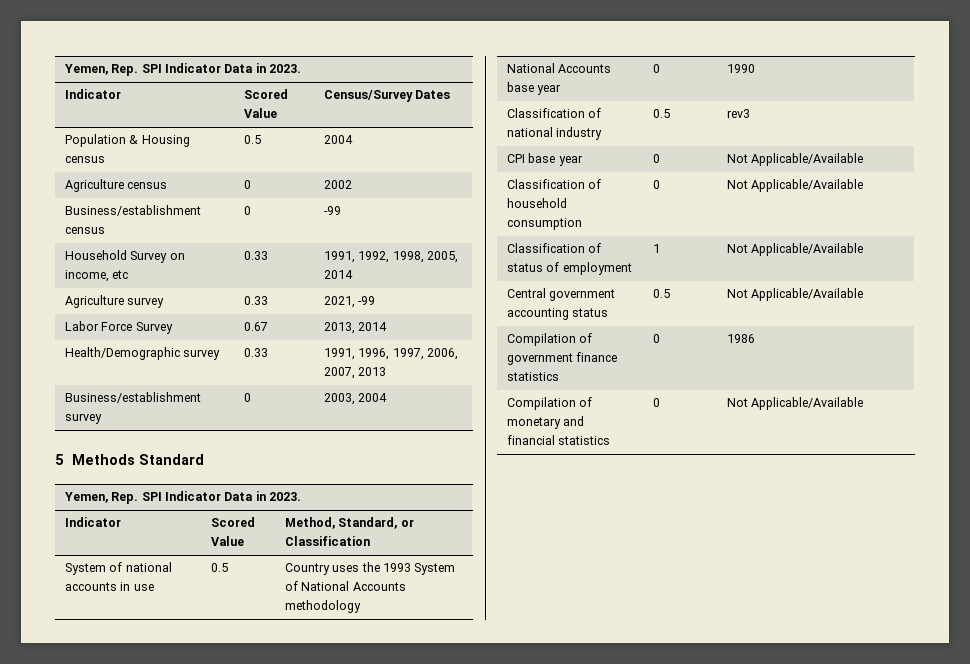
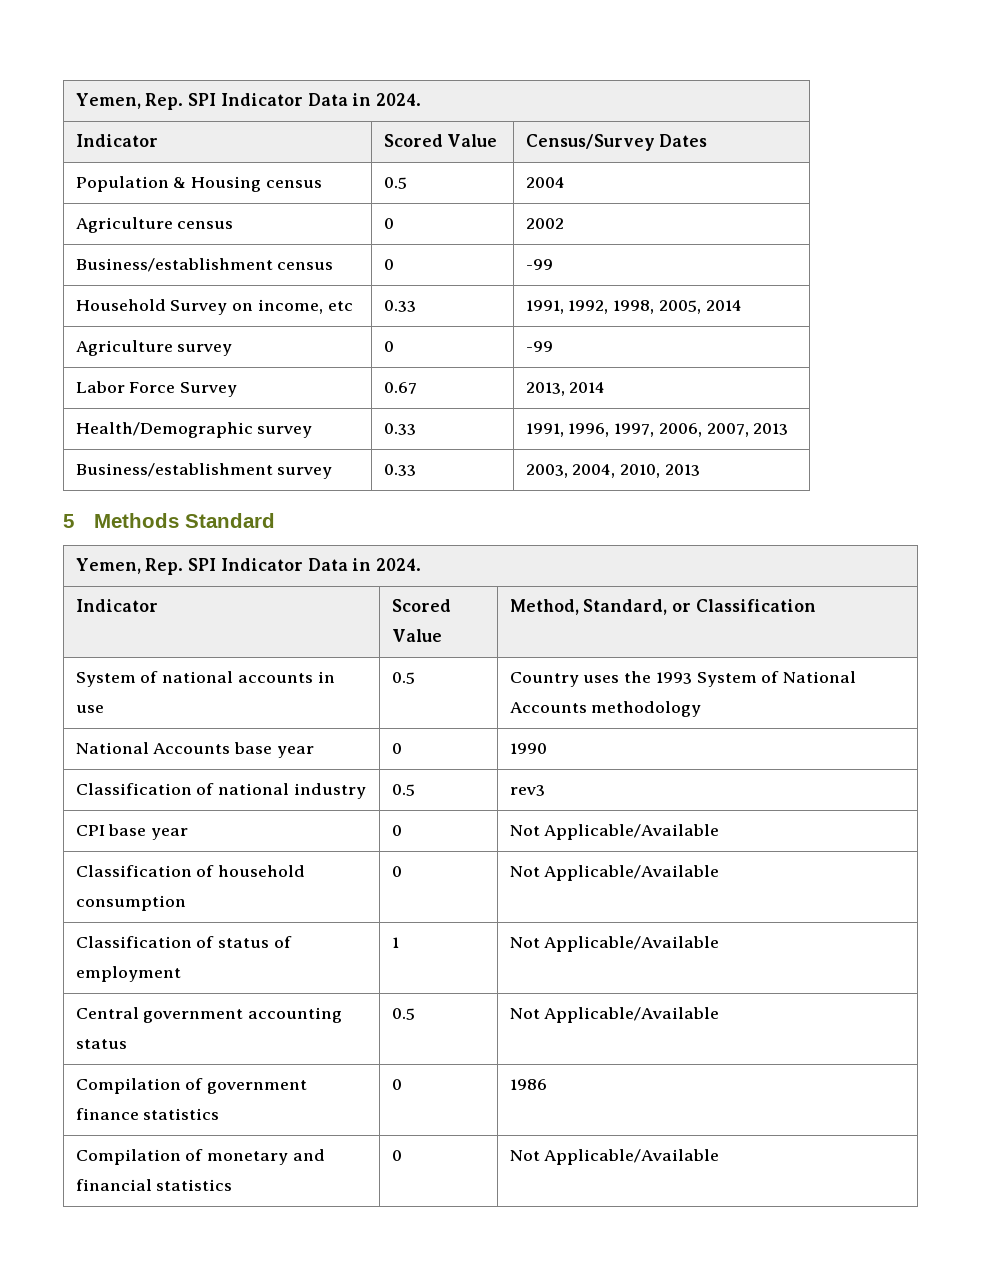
[64,63,302,76] Yemen, Rep. SPI Indicator Data in 2023. -> [75,93,422,110] Yemen, Rep. SPI Indicator Data in 2024.
[243,296,268,305] [323,296,355,308] 0.33 | 2021, -> [383,341,394,352] 0 |
[243,393,251,402] 0 -> [383,464,416,476] 0.33
[358,393,388,402] 2004 -> [572,464,700,478] 2004, 2010, 2013
[269,492,302,501] 2023. -> [376,558,422,571] 2024.

